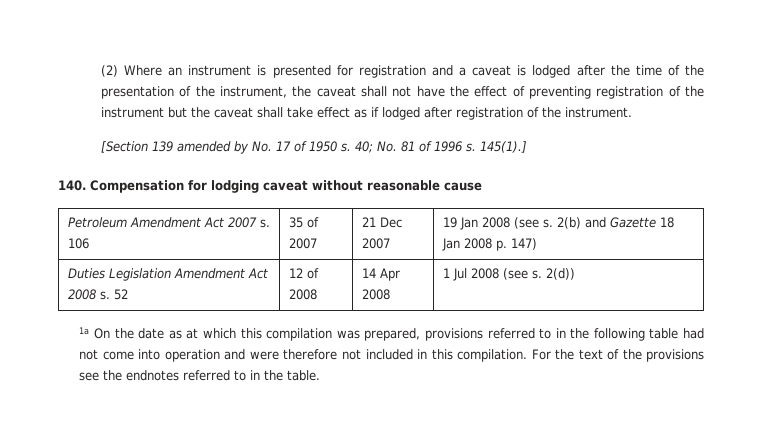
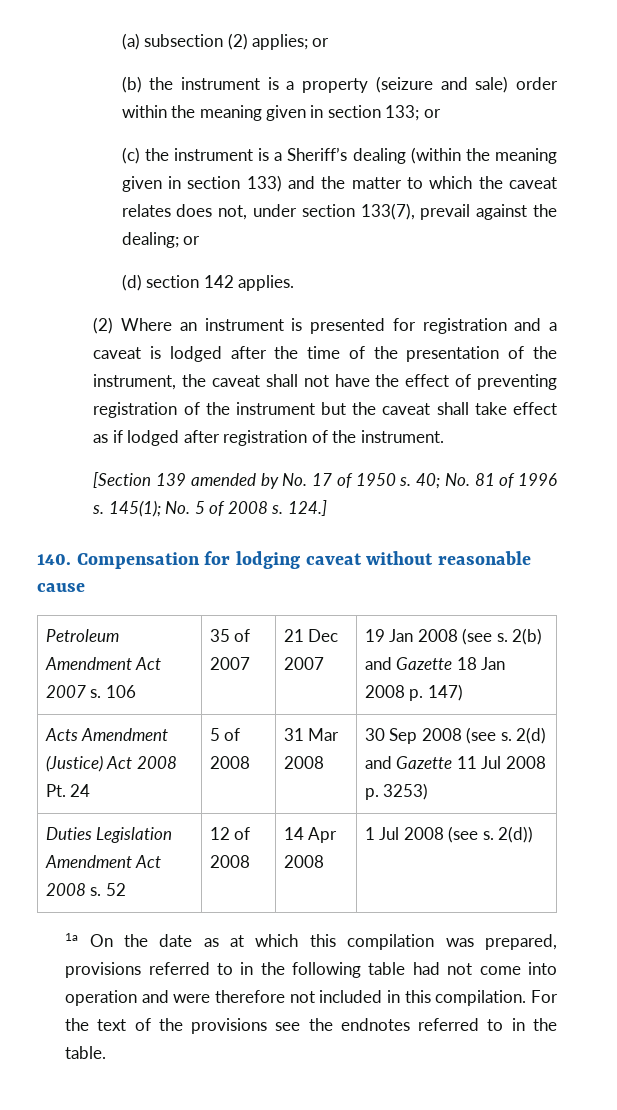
(100, 71) none -> [121,33,330,50] [121,76,558,93] [121,105,441,121] [121,147,557,164] [121,175,557,192] [121,203,558,220] [121,232,201,248] [121,274,294,291] (a) subsection (2) applies; or // (b) the instrument is a property (seizure and sale) order within the meaning given in section 133; or // (c) the instrument is a Sheriff’s dealing (within the meaning given in section 133) and the matter to which the caveat relates does not, under section 133(7), prevail against the dealing; or // (d) section 142 applies. //
[479,141,527,153] 145(1).] -> [108,500,327,517] 145(1); No. 5 of 2008 s. 124.]
(537, 244) none -> [44,728,169,741] [45,755,177,772] [45,784,91,797] [209,728,241,741] [209,756,250,769] [283,728,340,741] [283,756,324,769] [364,727,547,744] [364,756,546,769] [364,783,429,800] // Acts Amendment (Justice) Act 2008 Pt. 24 | 5 of 2008 | 31 Mar 2008 | 30 Sep 2008 (see s. 2(d) and Gazette 11 Jul 2008 p. 3253)

